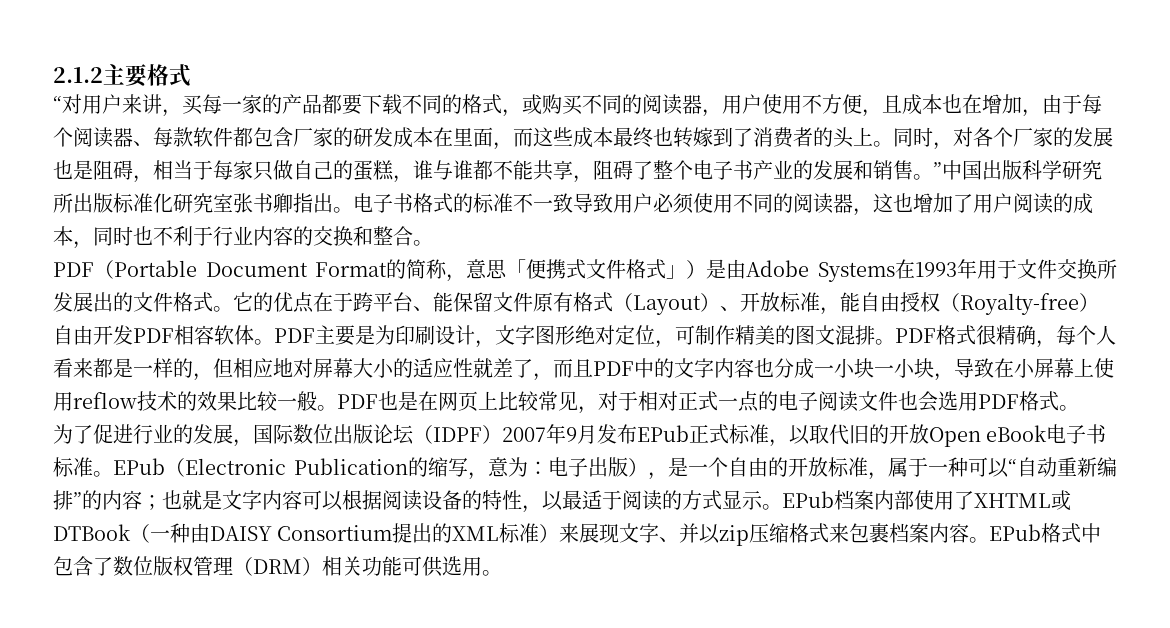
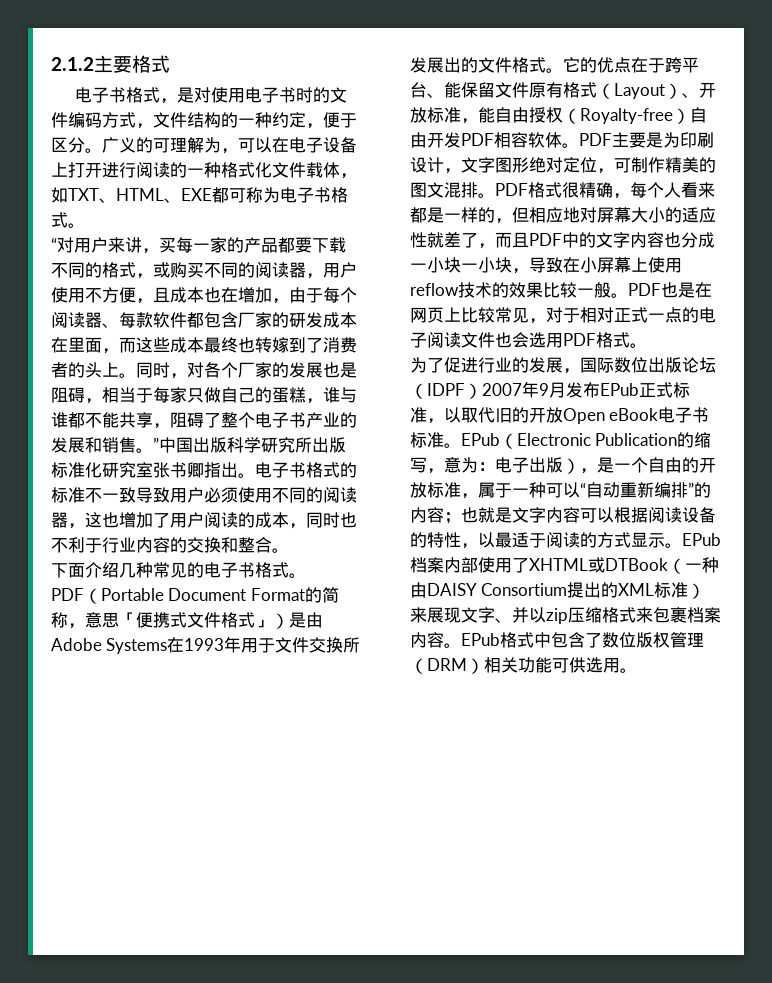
(191, 75) none -> [75,87,348,104] [51,112,357,129] [51,137,357,154] [51,162,357,179] [51,187,348,203] [51,212,85,228] // 电子书格式，是对使用电子书时的文件编码方式，文件结构的一种约定，便于区分。广义的可理解为，可以在电子设备上打开进行阅读的一种格式化文件载体，如TXT、HTML、EXE都可称为电子书格式。
(433, 243) none -> [51,562,306,578] // 下面介绍几种常见的电子书格式。

